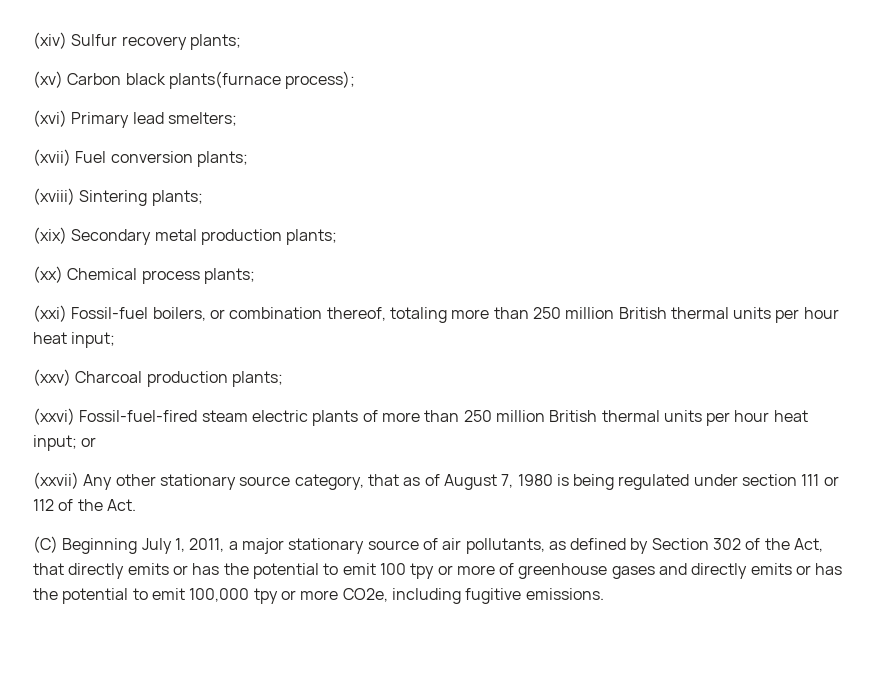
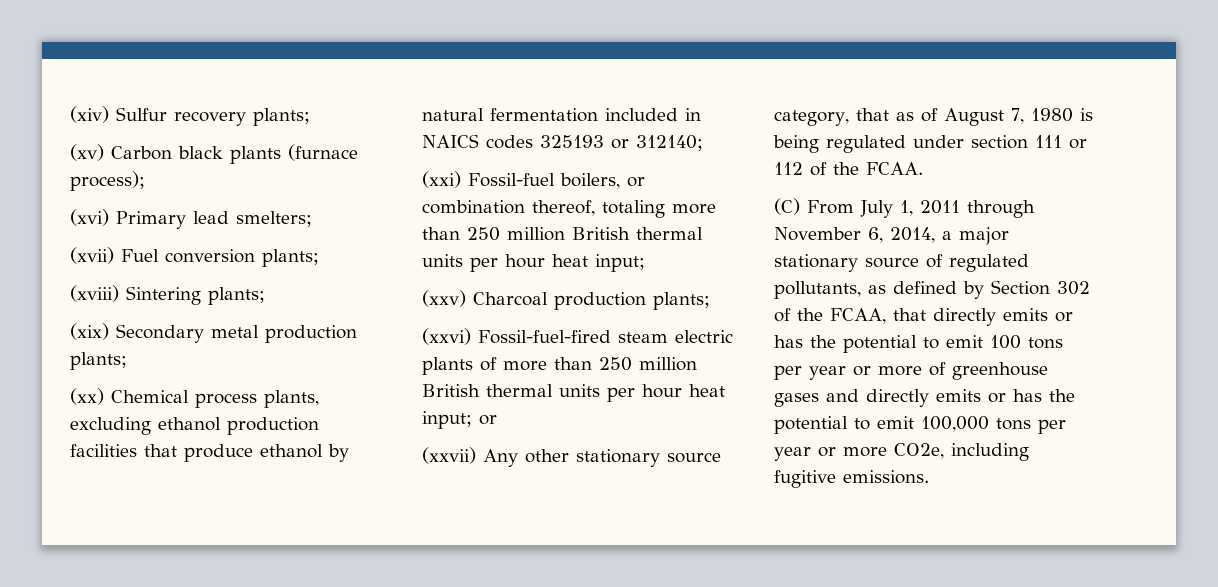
[168,71,281,89] plants(furnace -> [230,144,358,164] plants (furnace
[203,268,255,284] plants; -> [264,390,319,408] [70,417,319,435] [70,444,349,462] [422,108,701,122] [422,134,703,151] plants, excluding ethanol production facilities that produce ethanol by natural fermentation included in NAICS codes 325193 or 312140;
[106,499,136,511] Act. -> [866,162,923,175] FCAA.
[62,538,138,554] Beginning -> [807,200,854,214] From
[189,538,225,552] 2011, -> [920,200,1035,218] [774,227,935,243] 2011 through November 6, 2014,
[442,538,462,550] air -> [949,254,1029,272] regulated
[794,538,824,552] Act, -> [830,308,886,324] FCAA,
[410,563,435,579] tpy -> [1028,337,1063,349] [774,365,846,380] tons per year
[253,588,278,604] tpy -> [996,418,1066,434] [774,447,811,461] tons per year

